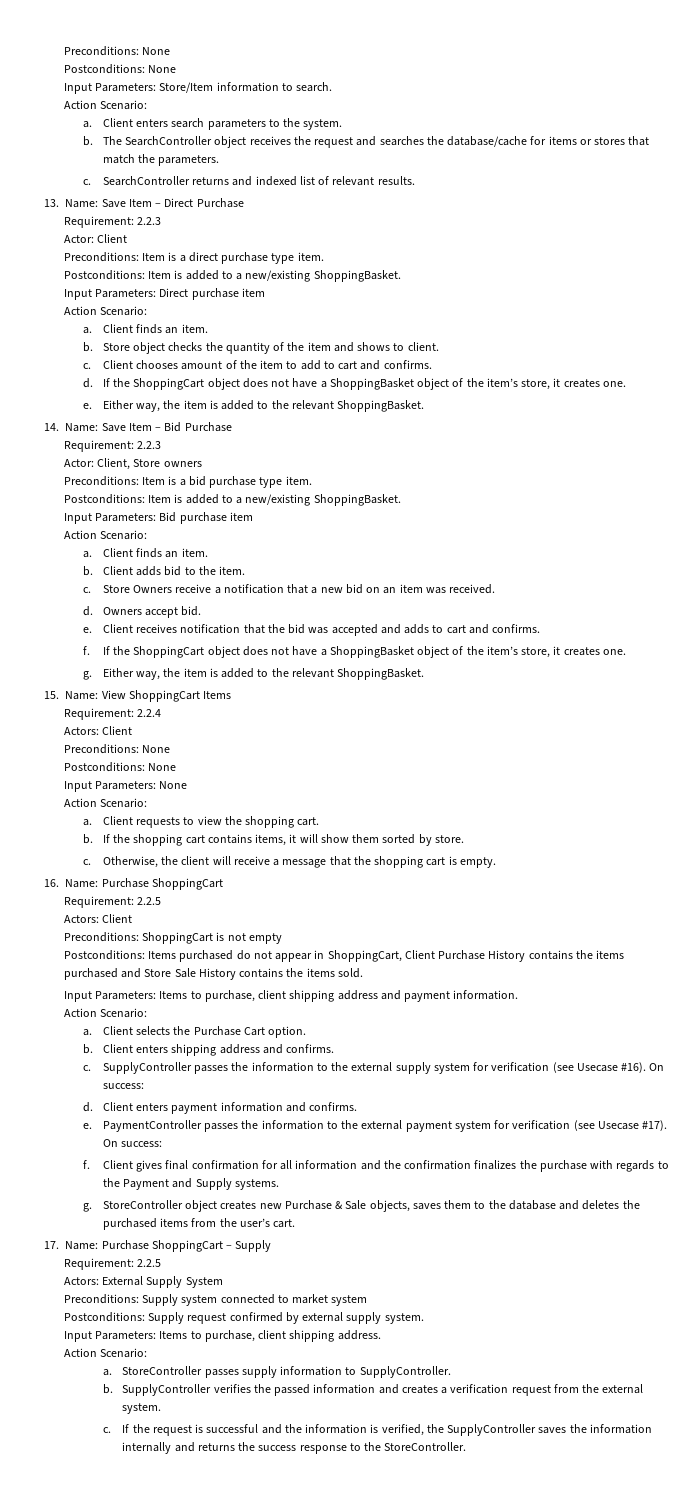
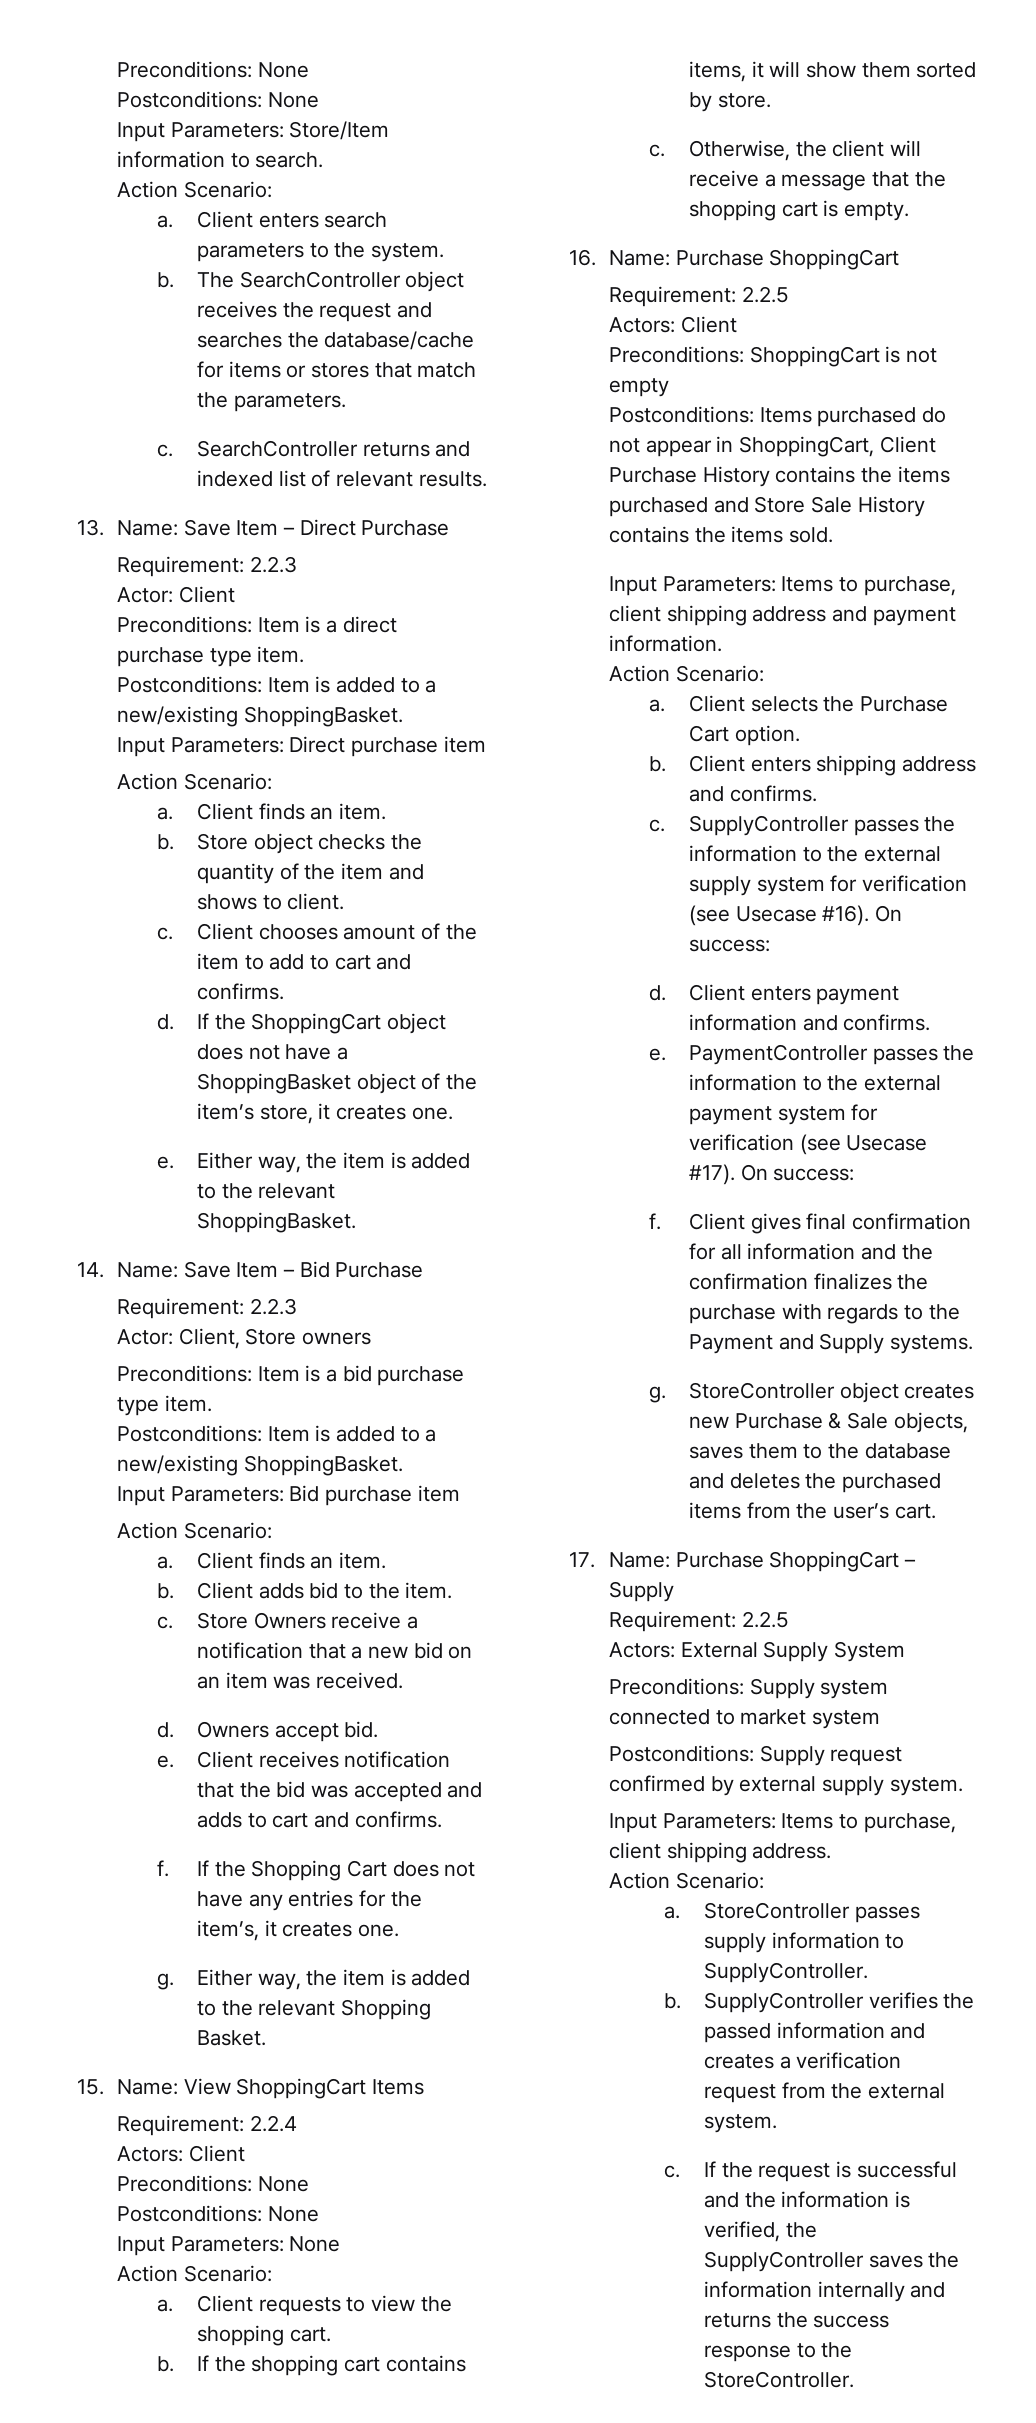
[133,646,551,658] ShoppingCart object does not have a ShoppingBasket object of the item’s store, -> [251,1860,476,1881] [197,1890,422,1911] [197,1920,260,1941] Shopping Cart does not have any entries for the item’s,
[337,668,425,680] ShoppingBasket. -> [341,1999,432,2020] [197,2030,267,2046] Shopping Basket.

